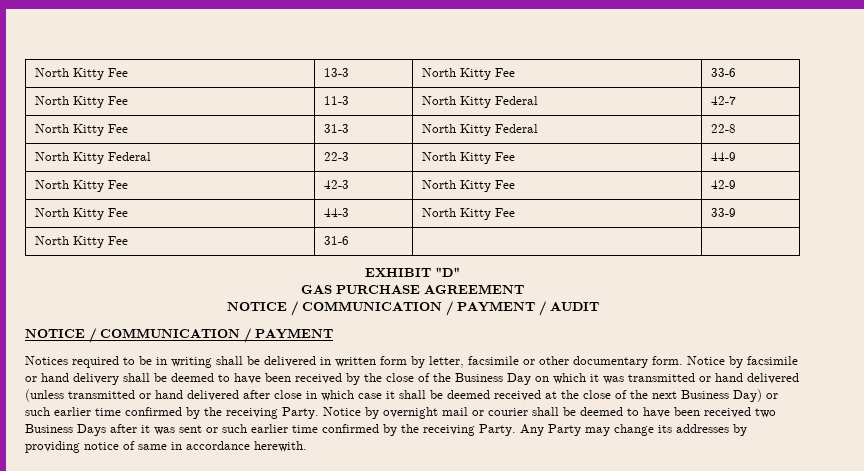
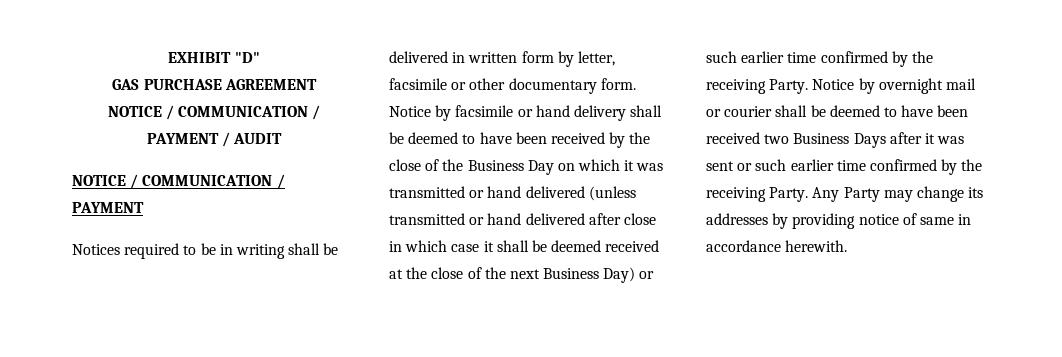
[35,68,129,80] [324,68,350,77] [422,68,516,80] [711,68,737,77] [35,96,129,108] [324,96,350,105] [422,96,539,108] [711,96,737,105] [35,124,129,136] [324,124,350,133] [422,124,539,136] [711,124,737,133] [35,152,152,164] [324,152,350,161] [422,152,516,164] [711,152,737,161] [35,180,129,192] [324,180,350,189] [422,180,516,192] [711,180,737,189] [35,208,129,220] [324,208,350,217] [422,208,516,220] [711,208,737,217] [35,236,129,248] [324,236,350,245] North Kitty Fee | 13-3 | North Kitty Fee | 33-6 // North Kitty Fee | 11-3 | North Kitty Federal | 42-7 // North Kitty Fee | 31-3 | North Kitty Federal | 22-8 // North Kitty Federal | 22-3 | North Kitty Fee | 44-9 // North Kitty Fee | 42-3 | North Kitty Fee | 42-9 // North Kitty Fee | 44-3 | North Kitty Fee | 33-9 // North Kitty Fee | 31-6 | | // -> (168, 57) none

